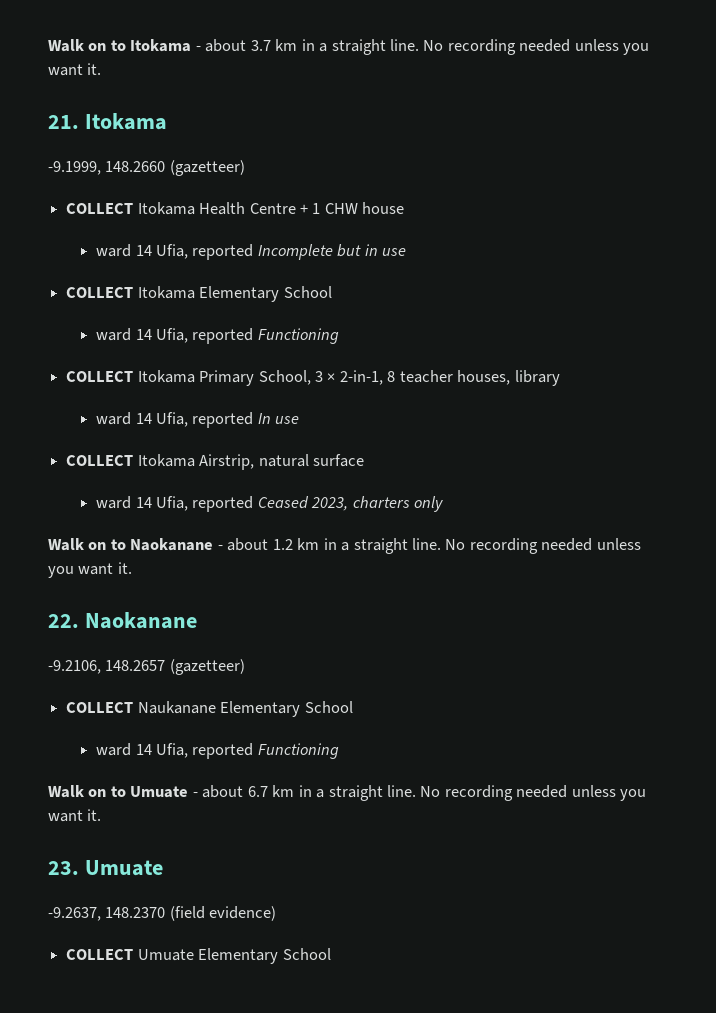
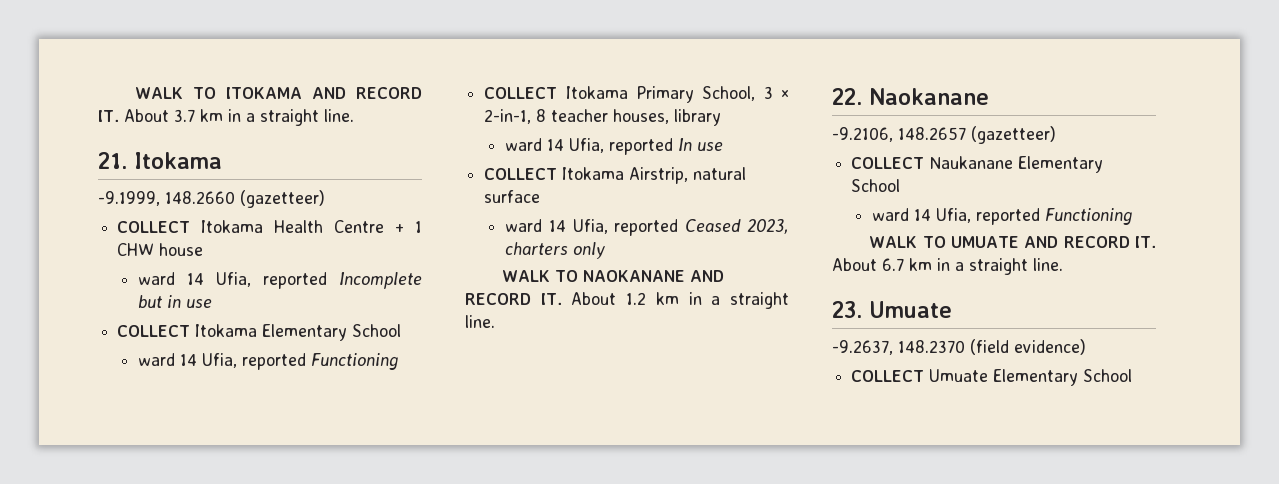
[48,39,247,52] Walk on to Itokama - about -> [135,87,422,99] [98,109,169,122] WALK TO ITOKAMA AND RECORD IT. About
[423,39,650,55] [48,63,102,76] No recording needed unless you want it. -> (354, 115) none
[48,538,269,551] Walk on to Naokanane - about -> [502,270,725,282] [465,292,617,305] WALK TO NAOKANANE AND RECORD IT. About
[445,538,641,554] [48,562,132,578] No recording needed unless you want it. -> (495, 321) none
[48,785,244,798] Walk on to Umuate - about -> [869,236,1157,248] [832,258,877,271] WALK TO UMUATE AND RECORD IT. About
[420,785,647,801] [48,809,102,822] No recording needed unless you want it. -> (1063, 264) none

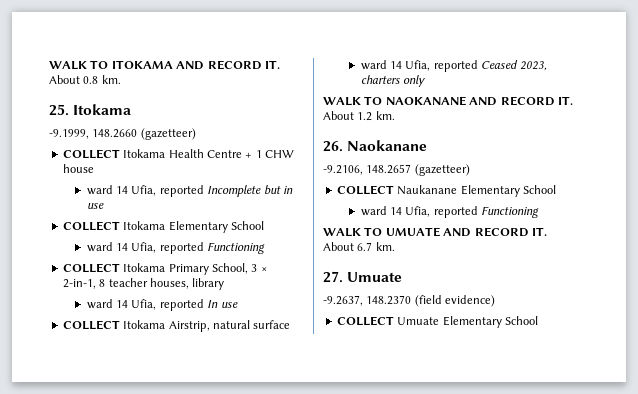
[173,109,354,126] [98,152,127,169] 3.7 km in a straight line. // 21. -> [83,75,121,84] [49,104,69,116] 0.8 km. // 25.
[655,292,789,309] [465,315,495,328] [832,88,862,105] km in a straight line. // 22. -> [375,111,395,120] [323,141,343,152] km. // 26.
[909,258,1063,275] [832,301,862,318] km in a straight line. // 23. -> [375,242,395,251] [323,271,343,283] km. // 27.

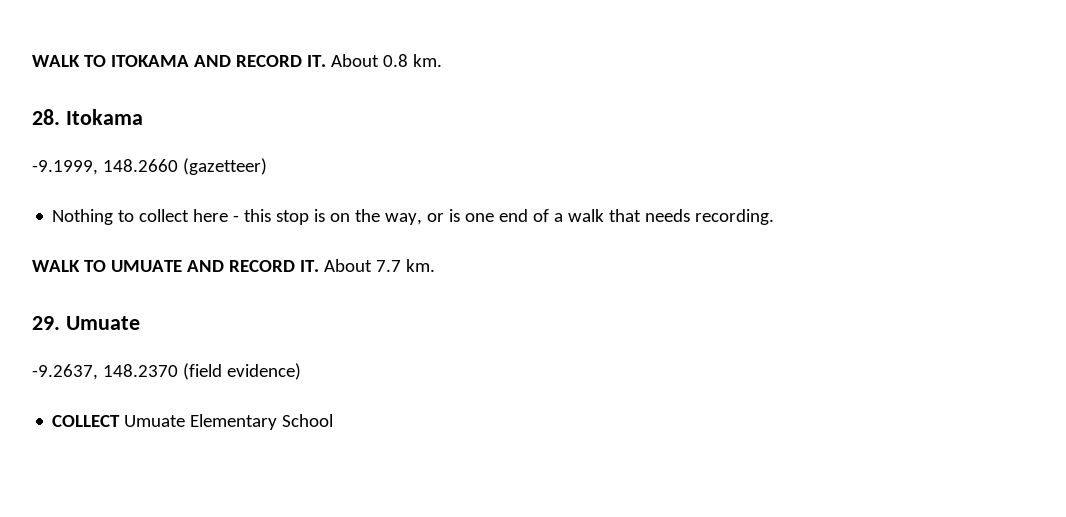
[49,104,69,116] 25. -> [32,109,60,125] 28.
[62,149,294,159] [62,164,94,173] [86,185,293,197] [86,203,104,209] [62,221,264,233] [86,242,266,254] [62,263,268,275] [62,278,225,290] [86,299,238,311] [62,320,291,332] [360,60,547,72] [360,75,426,87] [323,96,573,106] [323,111,395,121] [323,140,428,152] [323,164,470,176] [336,185,556,197] [360,206,540,218] COLLECT Itokama Health Centre + 1 CHW house // ward 14 Ufia, reported Incomplete but in use // COLLECT Itokama Elementary School // ward 14 Ufia, reported Functioning // COLLECT Itokama Primary School, 3 × 2-in-1, 8 teacher houses, library // ward 14 Ufia, reported In use // COLLECT Itokama Airstrip, natural surface // ward 14 Ufia, reported Ceased 2023, charters only // WALK TO NAOKANANE AND RECORD IT. About 1.2 km. // 26. Naokanane // -9.2106, 148.2657 (gazetteer) // COLLECT Naukanane Elementary School // ward 14 Ufia, reported Functioning -> [52,209,775,225] Nothing to collect here - this stop is on the way, or is one end of a walk that needs recording.
[357,242,395,251] [323,271,343,283] 6.7 km. // 27. -> [375,259,435,272] [32,316,60,330] 7.7 km. // 29.

